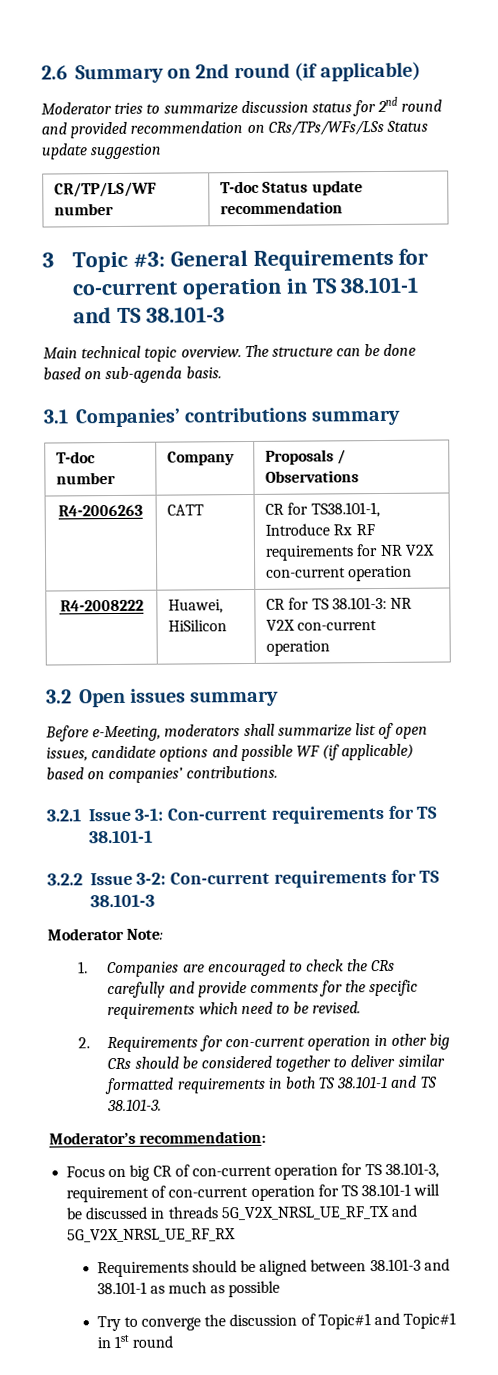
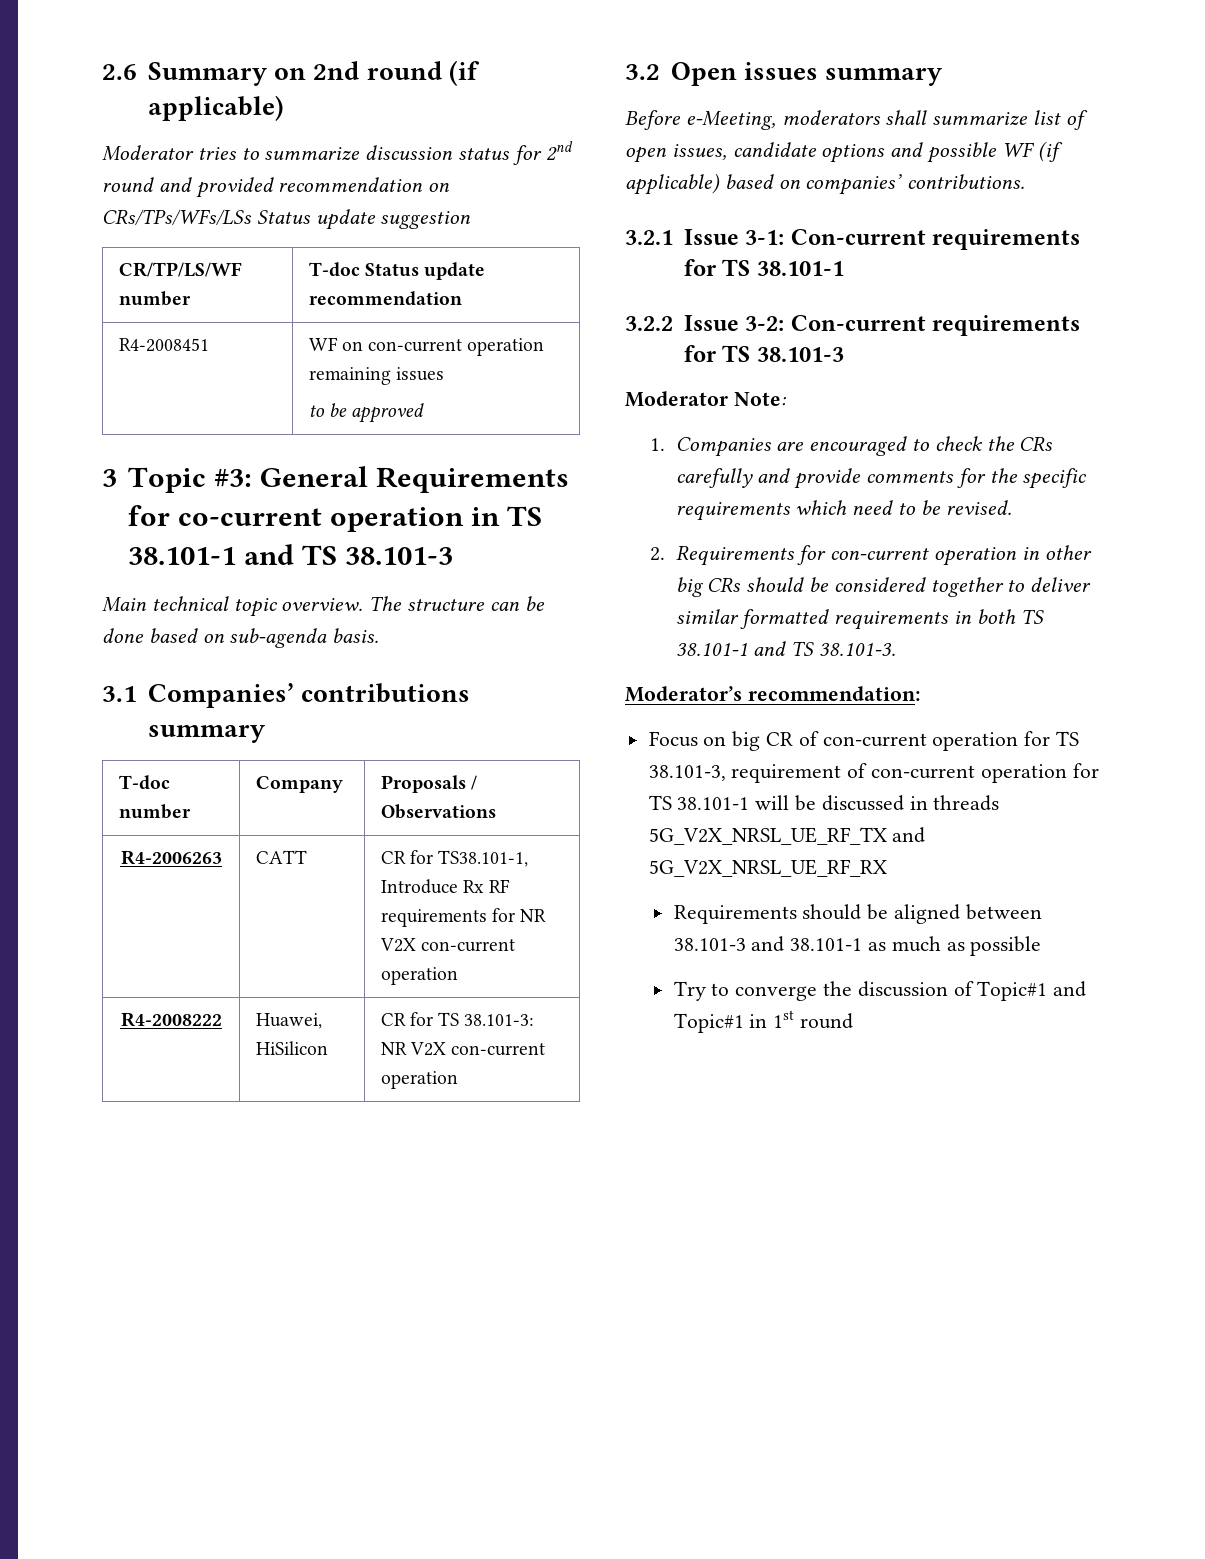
(344, 208) none -> [118,338,209,352] [308,337,545,356] [308,367,444,385] [308,403,425,423] // R4-2008451 | WF on con-current operation remaining issues // to be approved

